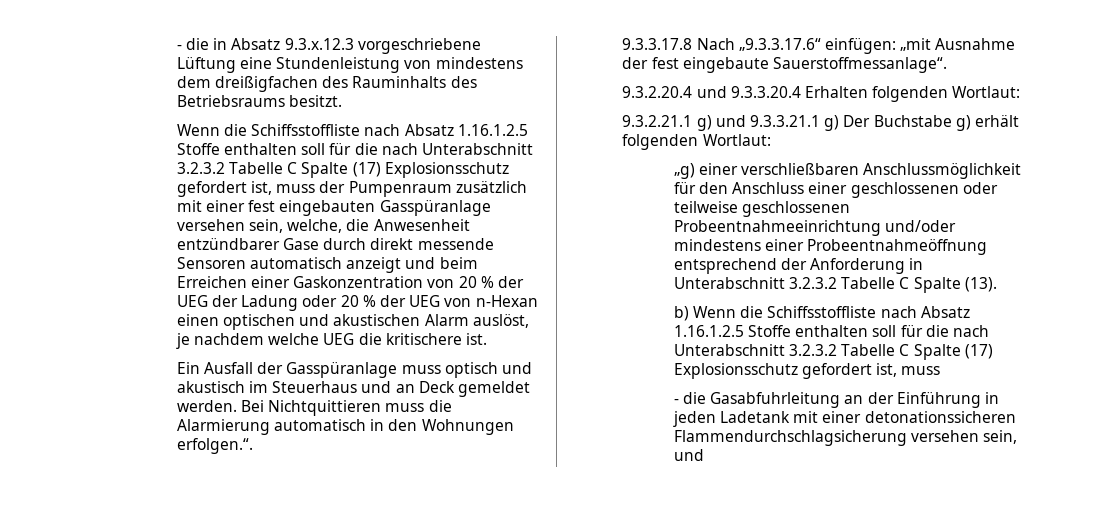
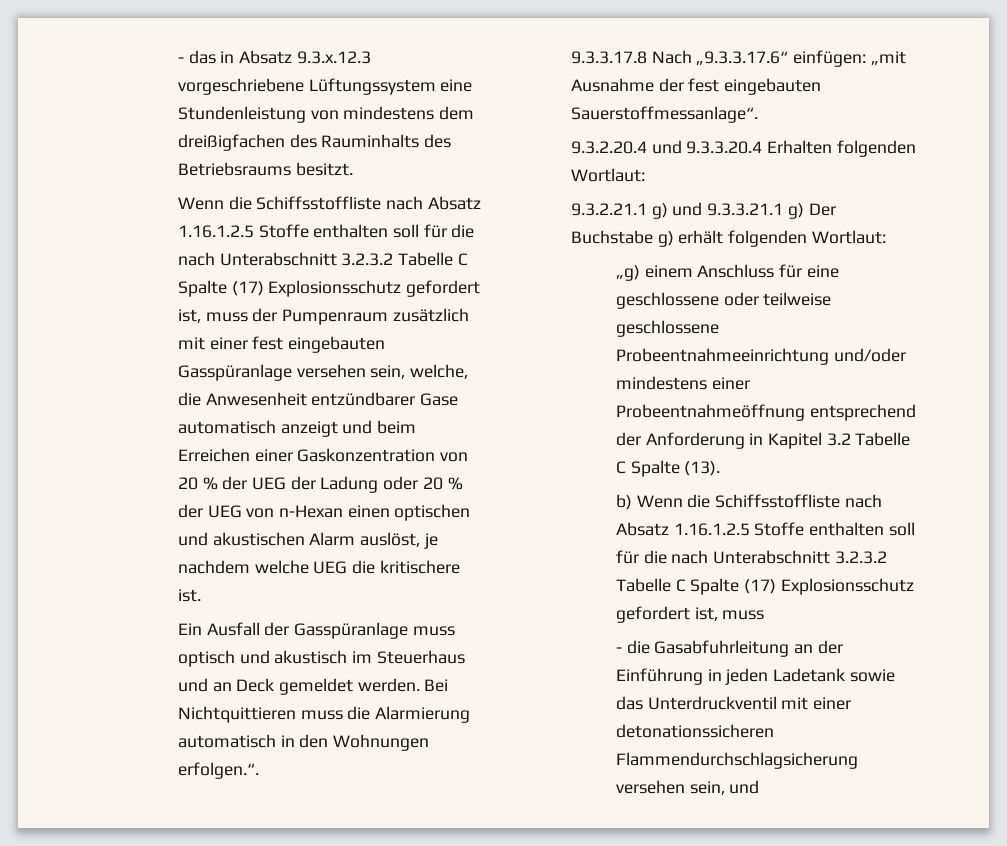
[176,38,210,50] - die -> [177,50,216,64] - das
[176,57,236,73] Lüftung -> [308,78,436,95] Lüftungssystem
[323,238,494,250] [176,257,246,269] durch direkt messende Sensoren -> (458, 399) none
[682,57,769,73] eingebaute -> [724,78,822,95] eingebauten
[699,163,1022,179] [673,182,959,198] einer verschließbaren Anschlussmöglichkeit für den Anschluss einer geschlossenen -> [644,264,839,278] [615,292,719,309] einem Anschluss für eine geschlossene
[742,201,851,217] geschlossenen -> [615,320,719,337] geschlossene
[673,277,838,289] Unterabschnitt 3.2.3.2 -> [767,432,851,449] Kapitel 3.2
(791, 417) none -> [849,669,895,682] [615,696,777,710] sowie das Unterdruckventil

